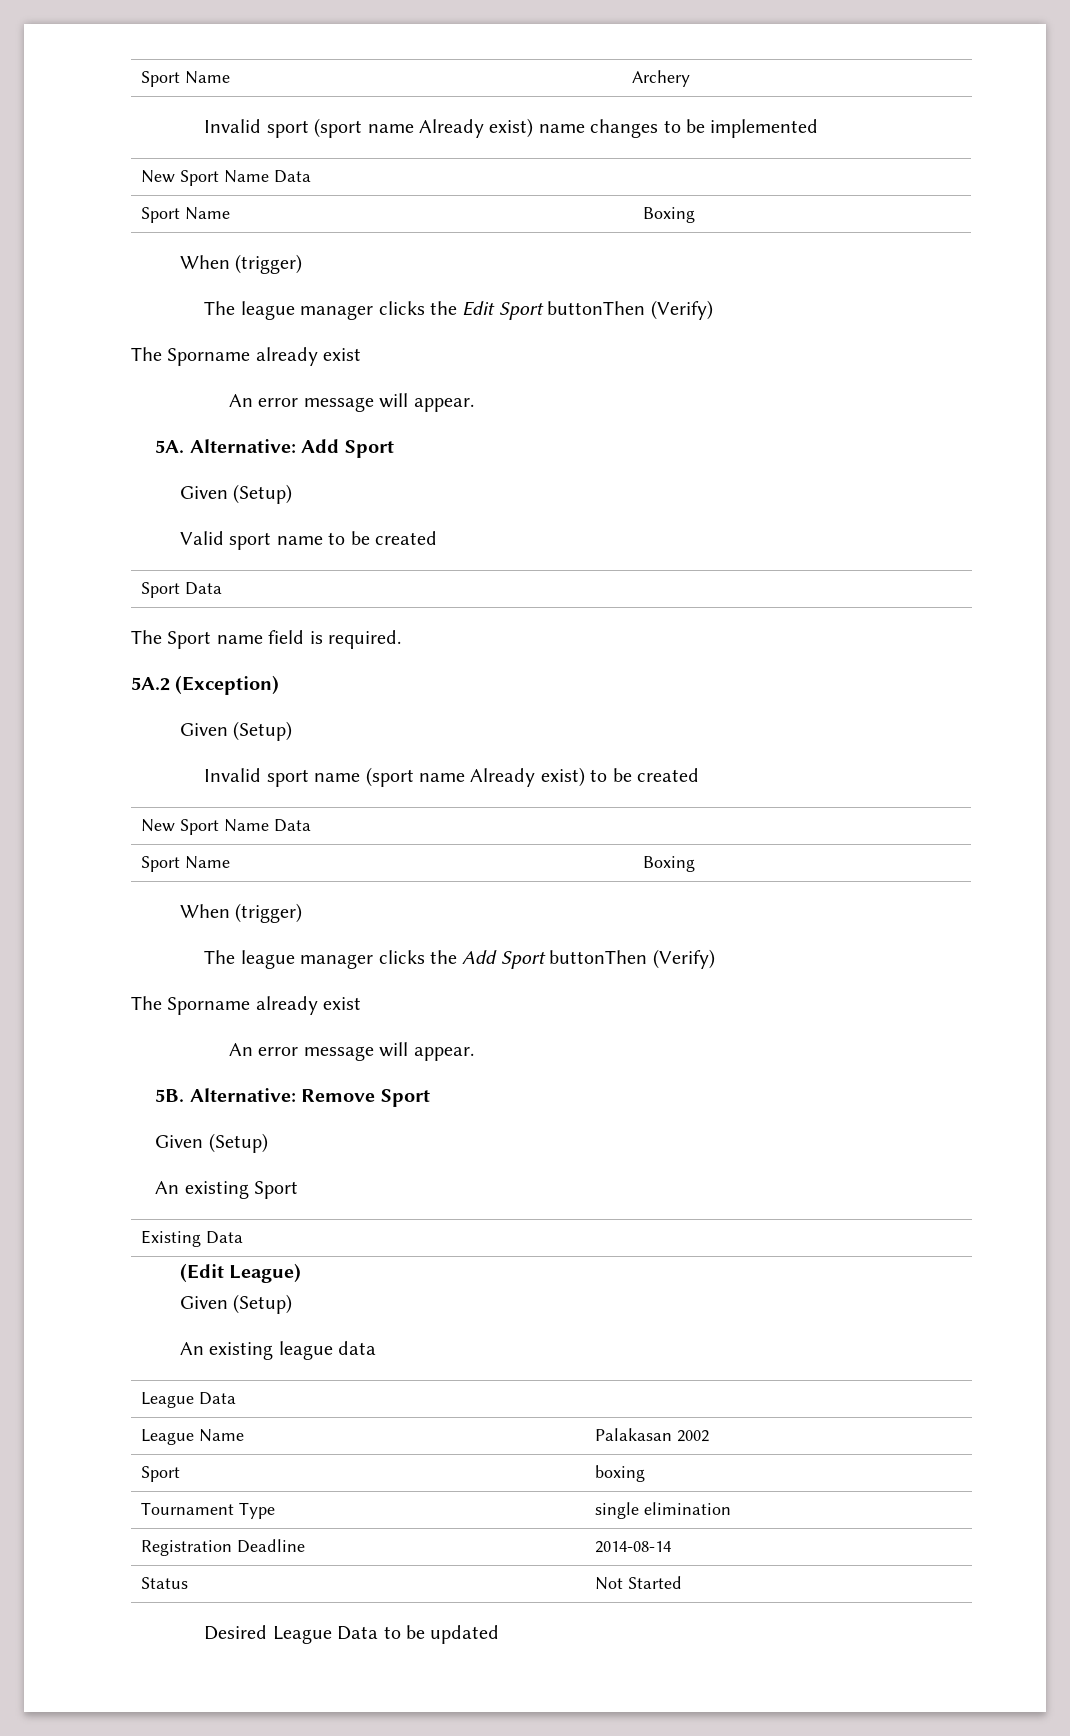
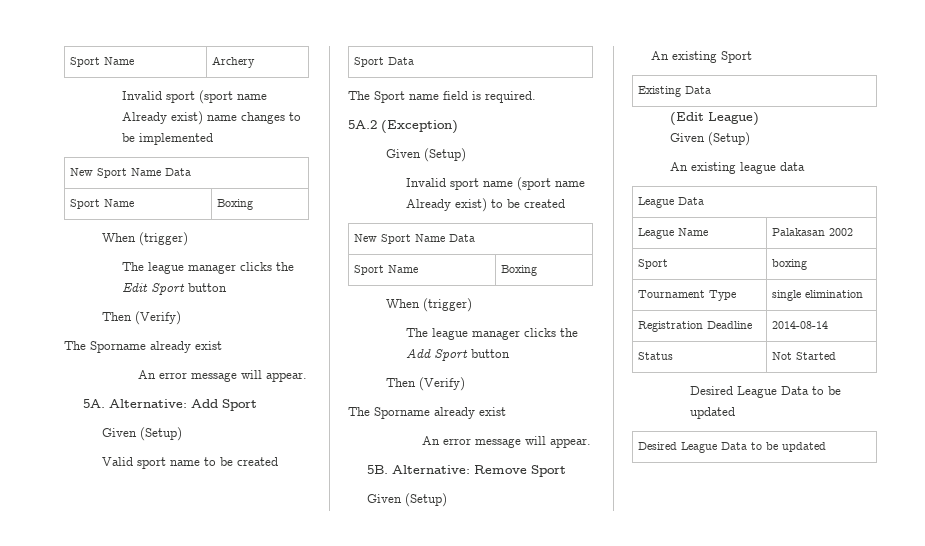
[547,301,646,315] buttonThen -> [187,283,227,292] [102,312,133,321] button // Then
[549,950,648,964] buttonThen -> [470,349,510,358] [386,378,417,387] button // Then
(500, 1634) none -> [638,442,827,453] // Desired League Data to be updated

